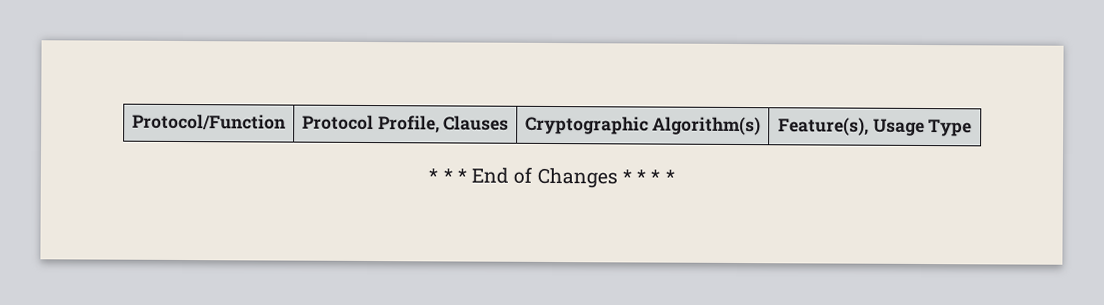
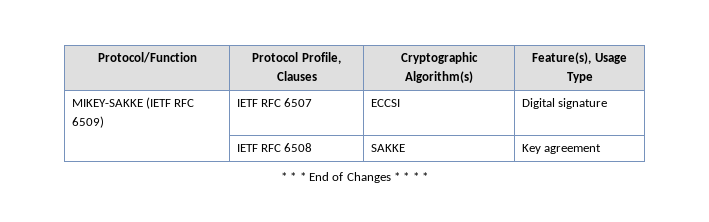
(973, 128) none -> [71,97,195,109] [71,116,104,128] [236,98,313,107] [370,99,400,107] [521,98,608,109] [236,143,313,152] [370,144,405,152] [521,144,602,154] // MIKEY-SAKKE (IETF RFC 6509) | IETF RFC 6507 | ECCSI | Digital signature // | IETF RFC 6508 | SAKKE | Key agreement

